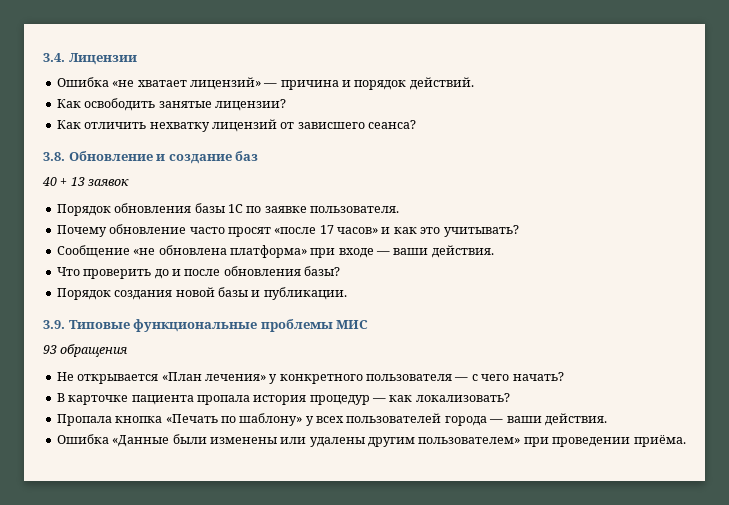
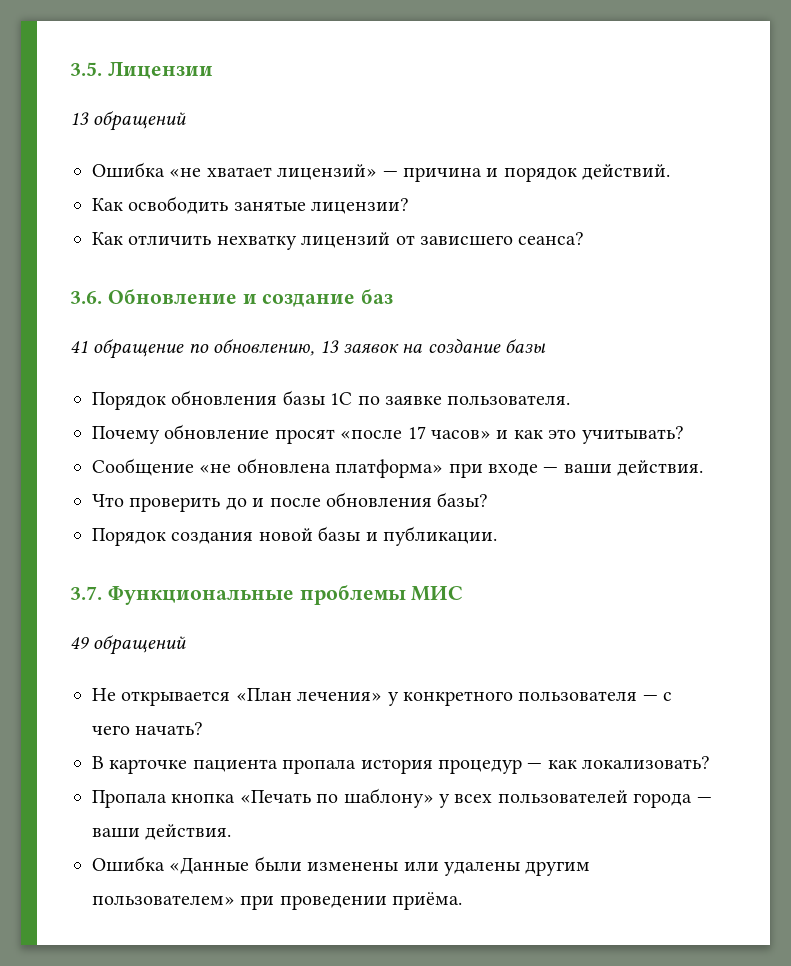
[43,53,65,62] 3.4. -> [70,62,102,76] 3.5.
(137, 59) none -> [70,111,187,131] // 13 обращений
[43,152,65,161] 3.8. -> [70,291,102,304] 3.6.
[42,177,68,186] 40 + -> [70,339,315,359] 41 обращение по обновлению,
(130, 182) none -> [402,338,547,353] на создание базы
[189,227,225,234] часто -> (270, 431) none
[43,319,258,332] 3.9. Типовые функциональные -> [70,586,294,605] 3.7. Функциональные
[43,344,129,357] 93 обращения -> [70,635,187,655] 49 обращений

